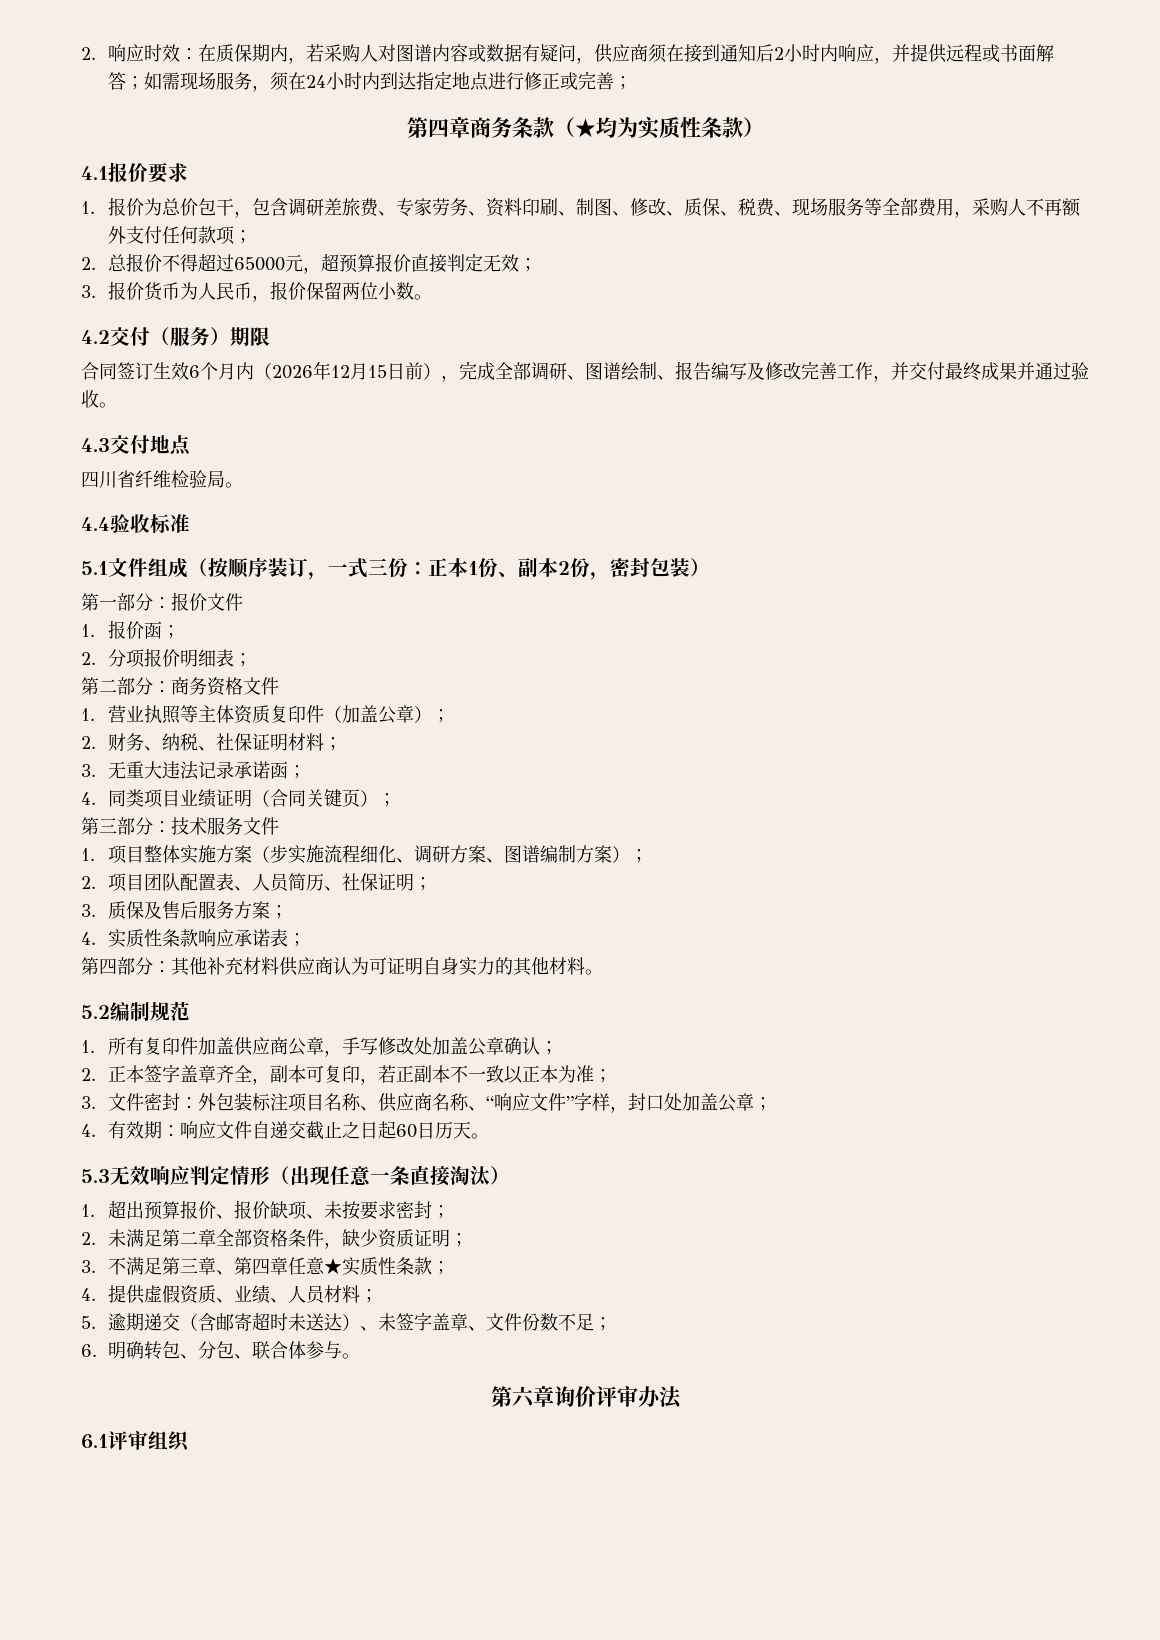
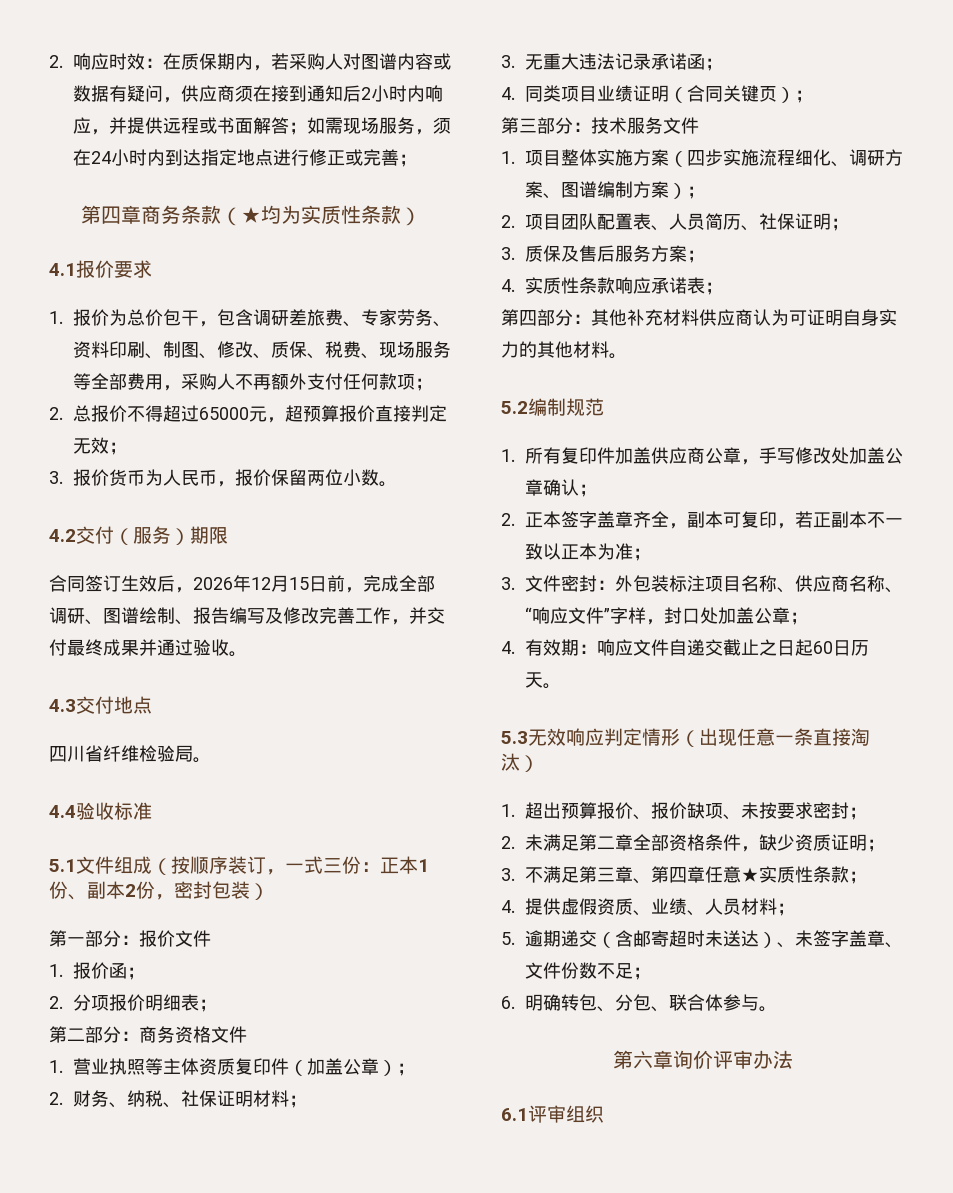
[189,362,272,380] 6个月内（ -> [157,575,193,593] 后，
[423,363,441,380] ） -> (345, 583) none
(271, 854) none -> [687,150,706,166] 四

